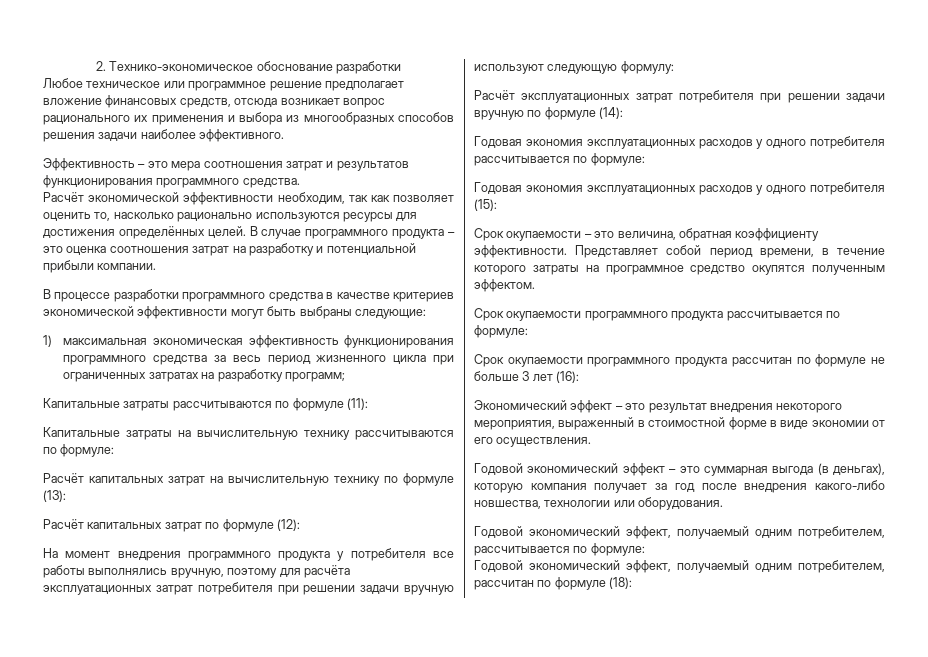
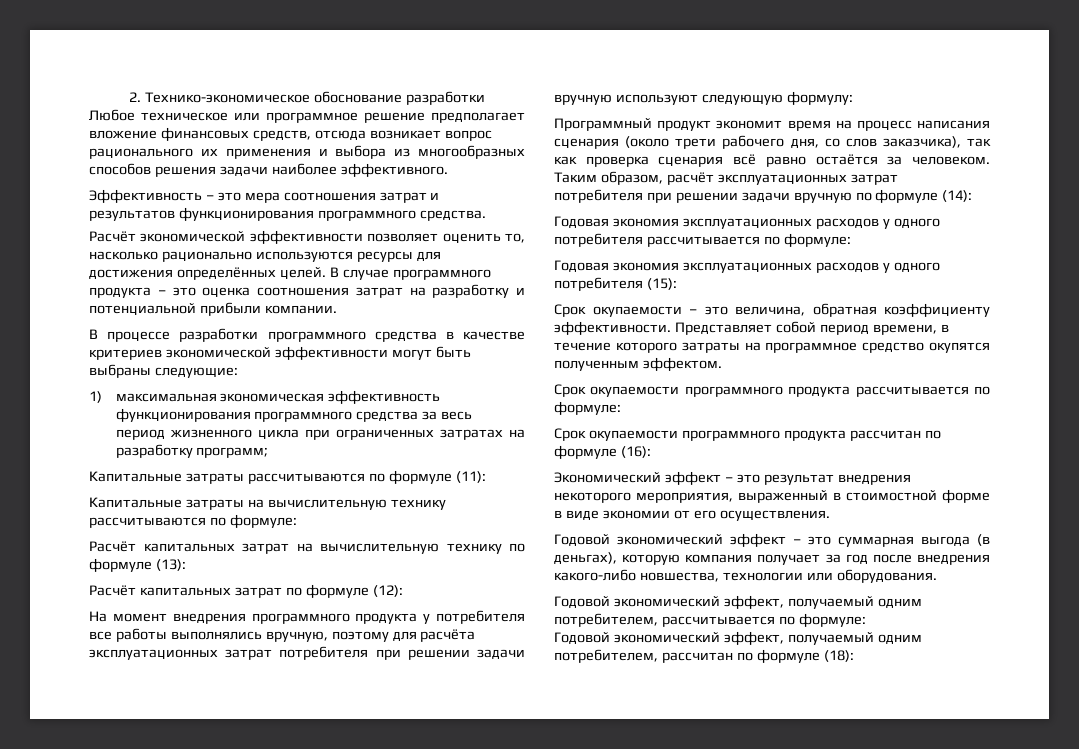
[277,192,390,204] необходим, так как -> (363, 237) none
[474,90,515,100] Расчёт -> [554,118,990,131] [554,135,991,149] [554,154,990,167] [554,171,714,185] Программный продукт экономит время на процесс написания сценария (около трети рабочего дня, со слов заказчика), так как проверка сценария всё равно остаётся за человеком. Таким образом, расчёт
[871,357,885,364] [474,371,553,381] не больше 3 лет -> (617, 452) none

